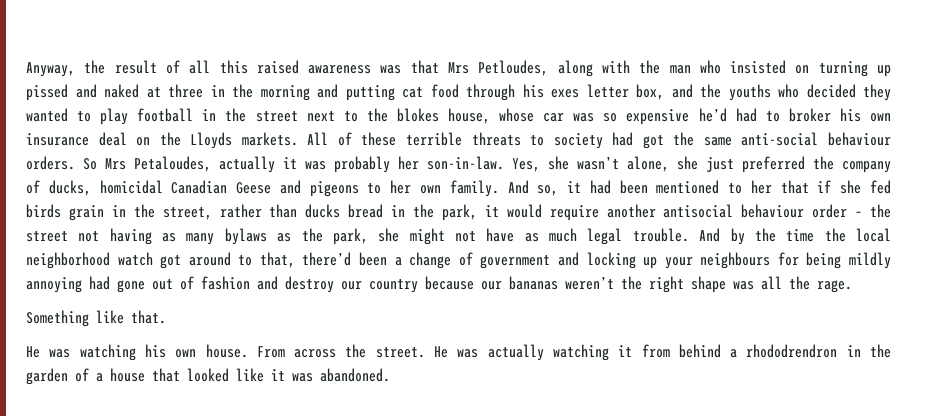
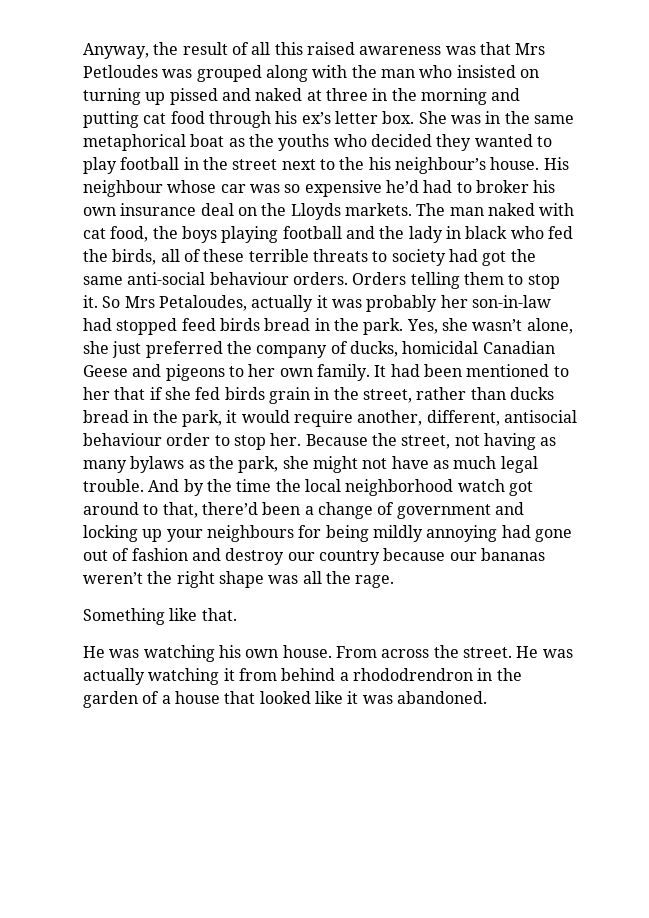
[478,60,549,76] Petloudes, -> [83,65,262,82] Petloudes was grouped
[551,84,693,100] exes letter box, and -> [301,111,574,124] [83,134,245,151] ex’s letter box. She was in the same metaphorical boat as
[396,108,490,124] blokes house, -> [368,157,569,174] [83,180,163,197] his neighbour’s house. His neighbour
[307,132,329,145] All -> [416,203,575,216] [83,226,573,243] [83,249,180,265] The man naked with cat food, the boys playing football and the lady in black who fed the birds, all
(75, 163) none -> [352,272,560,289] [83,295,98,308] Orders telling them to stop it.
[427,156,504,170] son-in-law. -> [471,295,551,308] [83,318,404,335] son-in-law had stopped feed birds bread in the park.
[507,180,582,196] And so, it -> [374,365,387,377] It
[606,204,656,218] another -> [357,410,500,426] another, different,
[855,204,891,218] [26,231,68,242] – the street -> [214,433,451,450] to stop her. Because the street,

